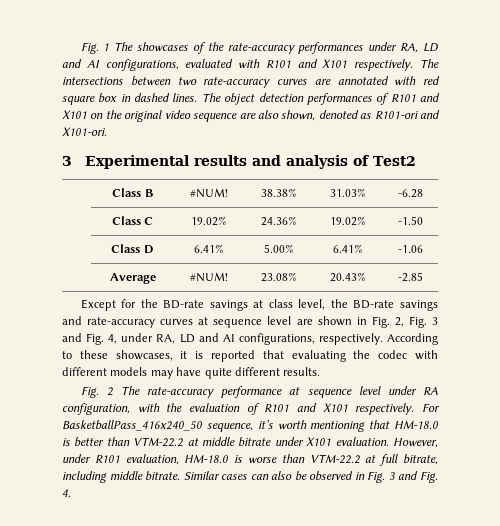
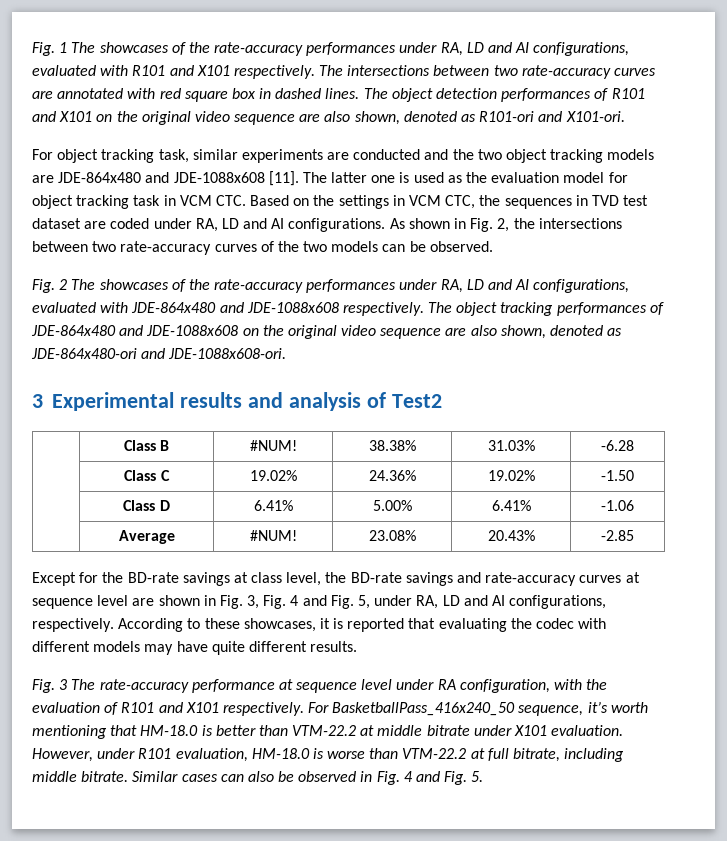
(107, 132) none -> [32,149,655,163] [32,171,628,186] [32,195,649,209] [32,218,622,232] [32,241,493,255] [32,279,630,293] [32,302,664,316] [31,325,623,339] [31,348,287,359] // For object tracking task, similar experiments are conducted and the two object tracking models are JDE-864x480 and JDE-1088x608 [11]. The latter one is used as the evaluation model for object tracking task in VCM CTC. Based on the settings in VCM CTC, the sequences in TVD test dataset are coded under RA, LD and AI configurations. As shown in Fig. 2, the intersections between two rate-accuracy curves of the two models can be observed. // Fig. 2 The showcases of the rate-accuracy performances under RA, LD and AI configurations, evaluated with JDE-864x480 and JDE-1088x608 respectively. The object tracking performances of JDE-864x480 and JDE-1088x608 on the original video sequence are also shown, denoted as JDE-864x480-ori and JDE-1088x608-ori.
[394,316,438,328] [62,333,118,345] 2, Fig. 3 and Fig. 4, -> [247,595,371,609] 3, Fig. 4 and Fig. 5,
[106,387,113,396] 2 -> [59,679,68,690] 3
[388,471,439,483] [62,489,71,497] 3 and Fig. 4. -> [403,771,484,785] 4 and Fig. 5.

